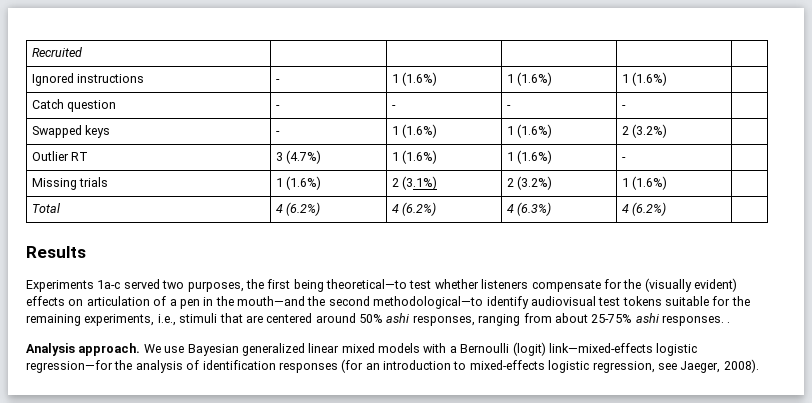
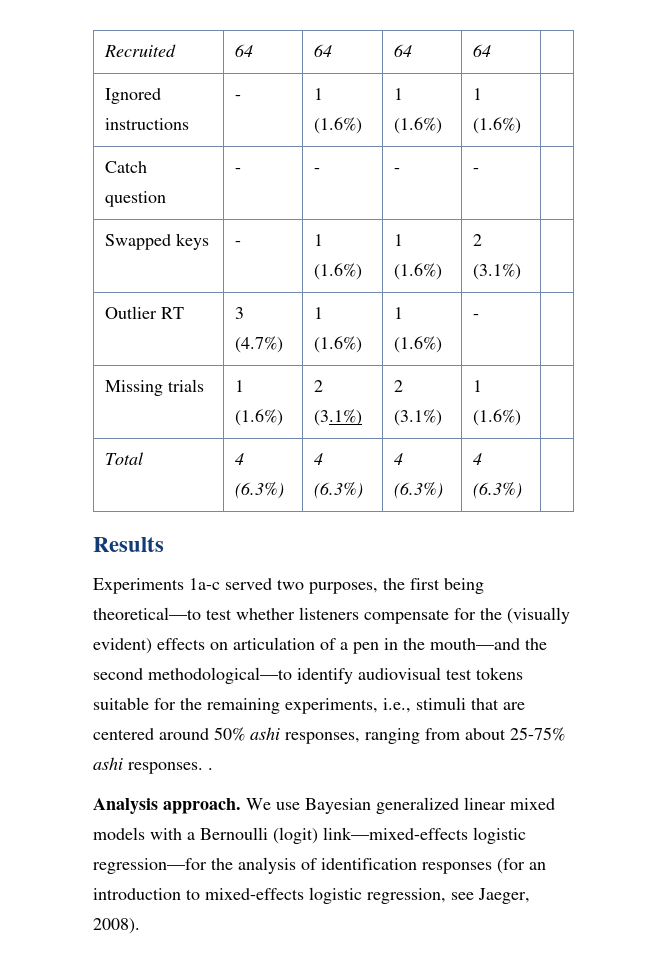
(83, 52) | | | -> [234,44,253,57] [313,44,332,57] [393,44,412,57] [472,44,491,57] 64 | 64 | 64 | 64
[632,124,668,138] (3.2%) -> [472,263,521,280] (3.1%)
[517,176,553,190] (3.2%) -> [393,409,442,426] (3.1%)
[286,202,321,216] [392,202,437,216] [507,202,552,216] [622,202,667,216] (6.2%) | 4 (6.2%) | 4 (6.3%) | 4 (6.2%) -> [234,482,284,499] [313,453,323,465] [313,482,363,499] [393,453,403,465] [393,482,443,499] [472,453,482,465] [472,482,522,499] (6.3%) | 4 (6.3%) | 4 (6.3%) | 4 (6.3%)

